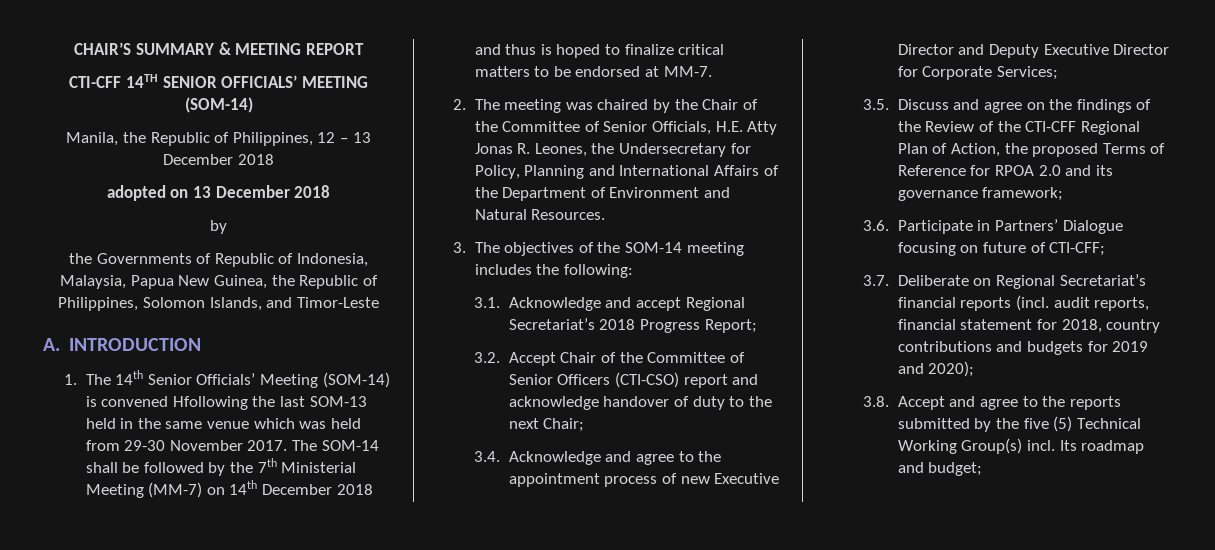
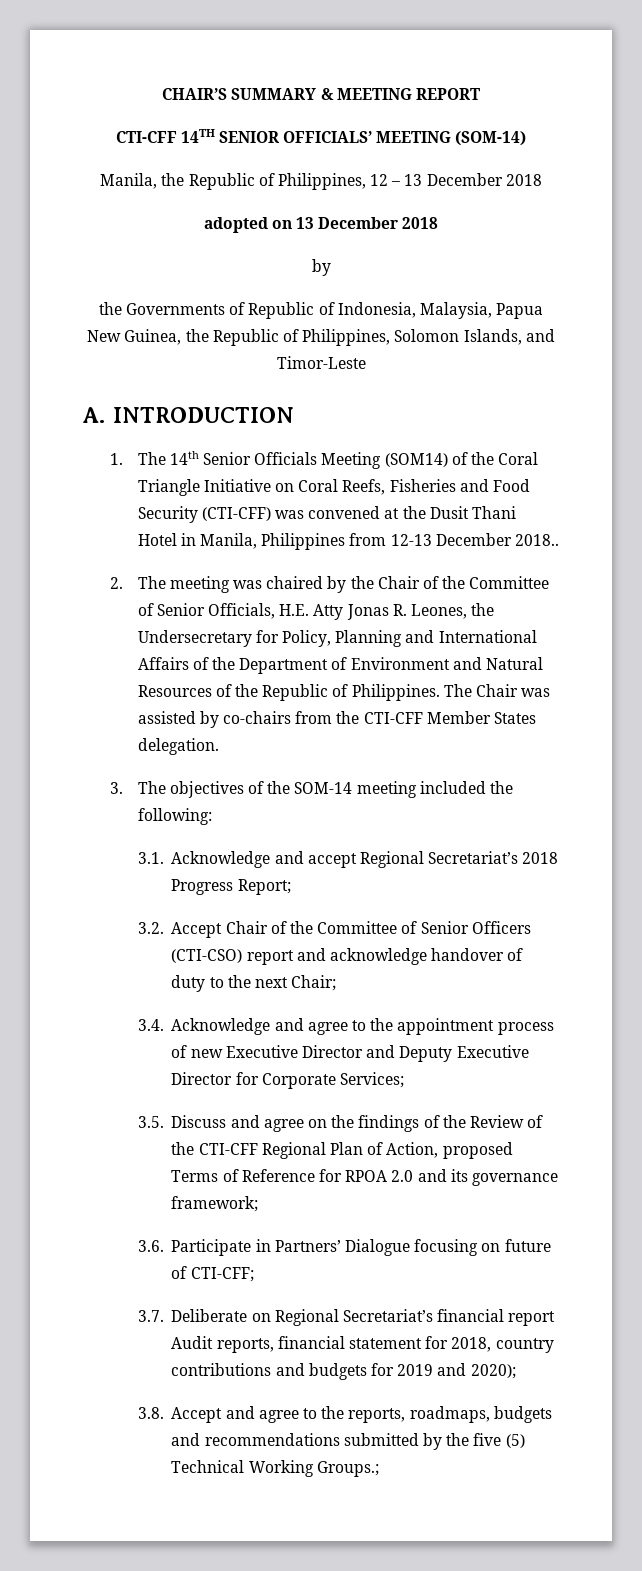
[196,372,390,388] [85,396,367,410] [85,418,361,429] [85,440,379,451] [85,458,357,476] [85,480,373,498] [474,44,725,58] [474,66,712,77] Officials’ Meeting (SOM-14) is convened Hfollowing the last SOM-13 held in the same venue which was held from 29-30 November 2017. The SOM-14 shall be followed by the 7th Ministerial Meeting (MM-7) on 14th December 2018 and thus is hoped to finalize critical matters to be endorsed at MM-7. -> [254,452,539,469] [137,479,530,496] [137,506,516,523] [137,533,559,550] Officials Meeting (SOM14) of the Coral Triangle Initiative on Coral Reefs, Fisheries and Food Security (CTI-CFF) was convened at the Dusit Thani Hotel in Manila, Philippines from 12-13 December 2018..
[531,209,606,220] Resources. -> [137,684,551,701] [137,711,536,728] [137,738,219,755] Resources of the Republic of Philippines. The Chair was assisted by co-chairs from the CTI-CFF Member States delegation.
[474,264,532,275] includes -> [419,781,486,794] included
[1004,143,1028,154] the -> (439, 1150) none
[960,295,1090,311] reports (incl. audit -> [508,1311,556,1326] [171,1336,214,1349] report Audit
[1069,396,1121,410] reports -> [348,1406,552,1423] [171,1433,340,1446] reports, roadmaps, budgets and recommendations
[961,438,1145,454] [897,462,983,476] Group(s) incl. Its roadmap and budget; -> [316,1461,379,1477] Groups.;

